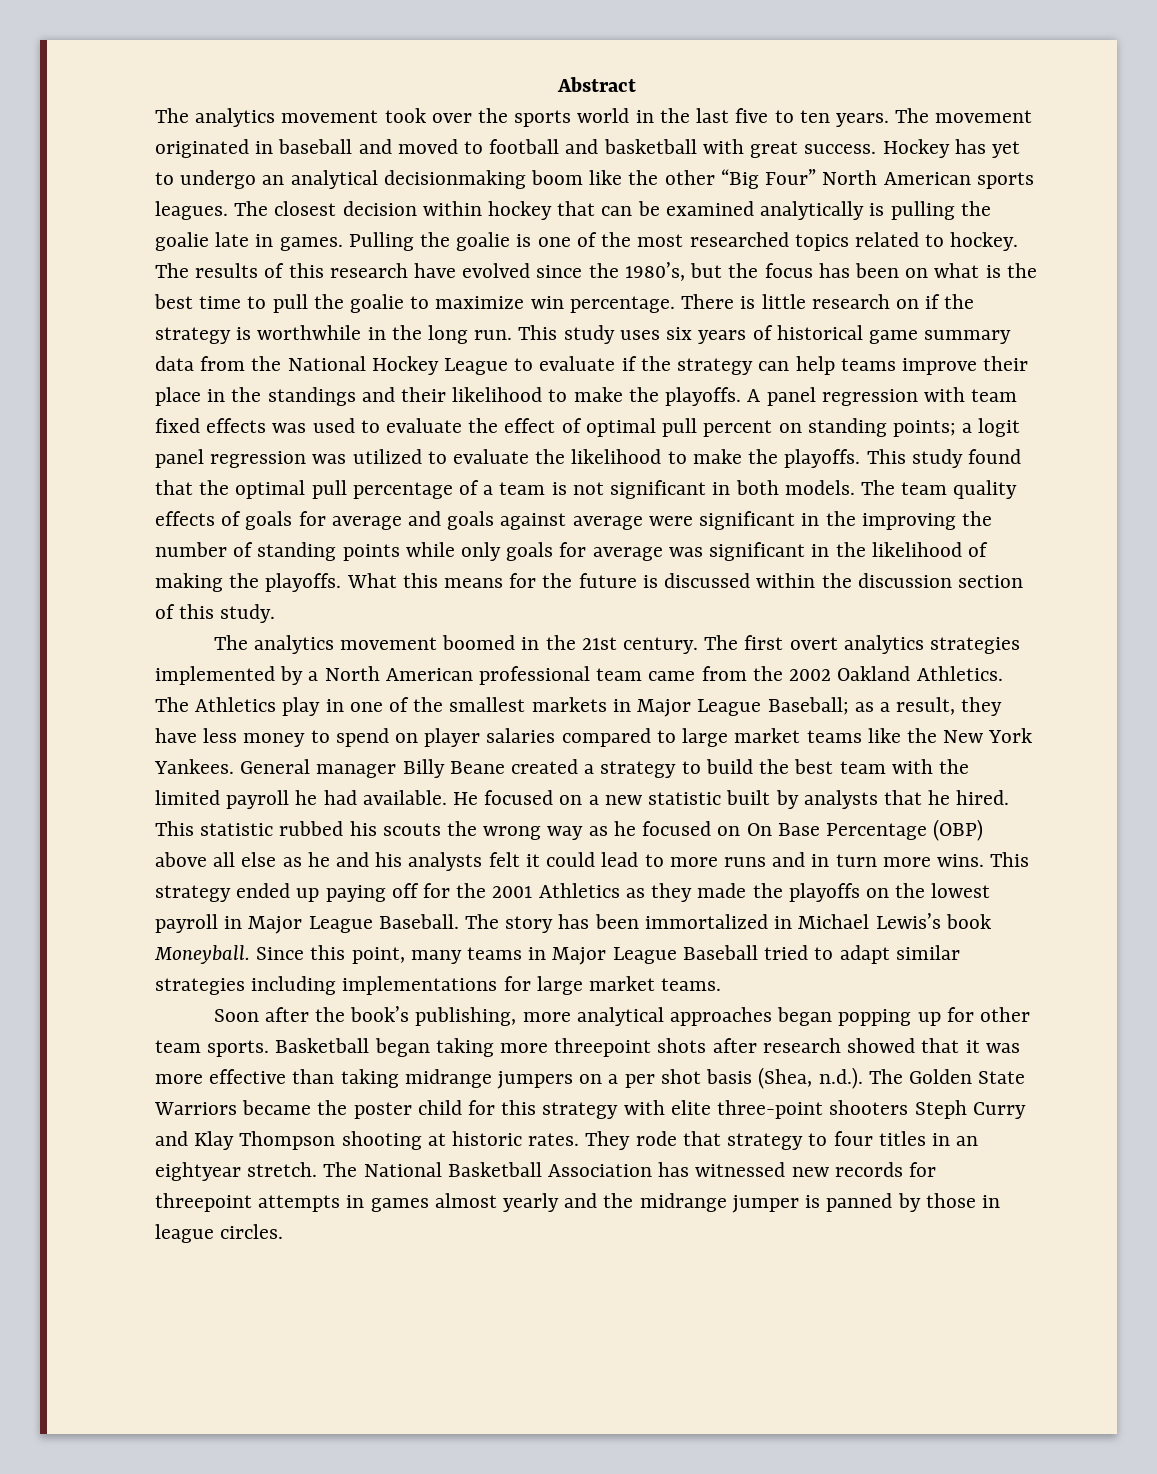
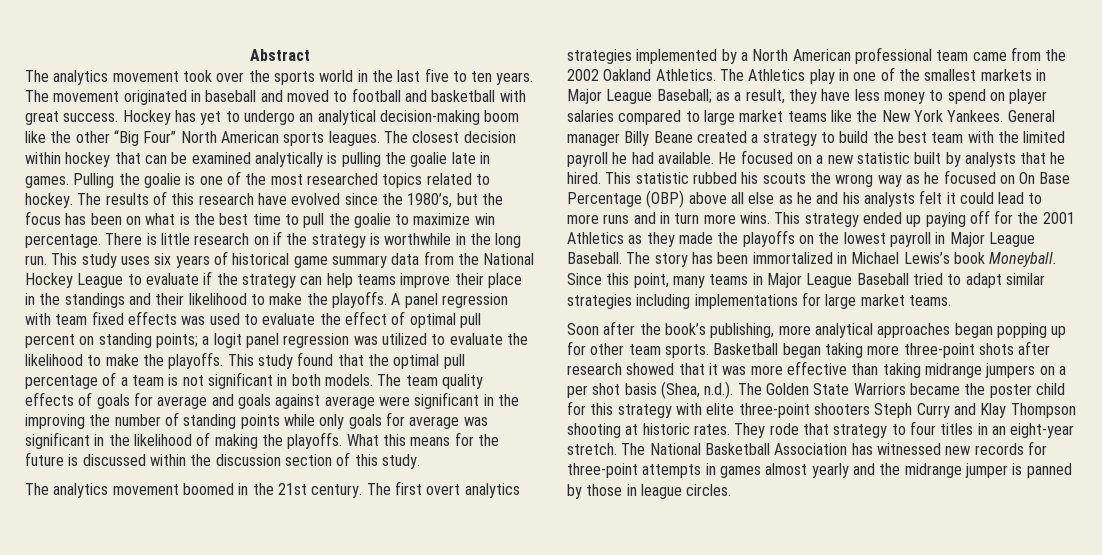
[383,170,526,189] decisionmaking -> [379,110,480,125] decision-making
[554,1038,652,1057] threepoint -> [903,343,975,358] three-point
[155,1162,241,1181] eightyear -> [1010,423,1075,438] eight-year
[155,1193,252,1212] threepoint -> [567,463,638,478] three-point

